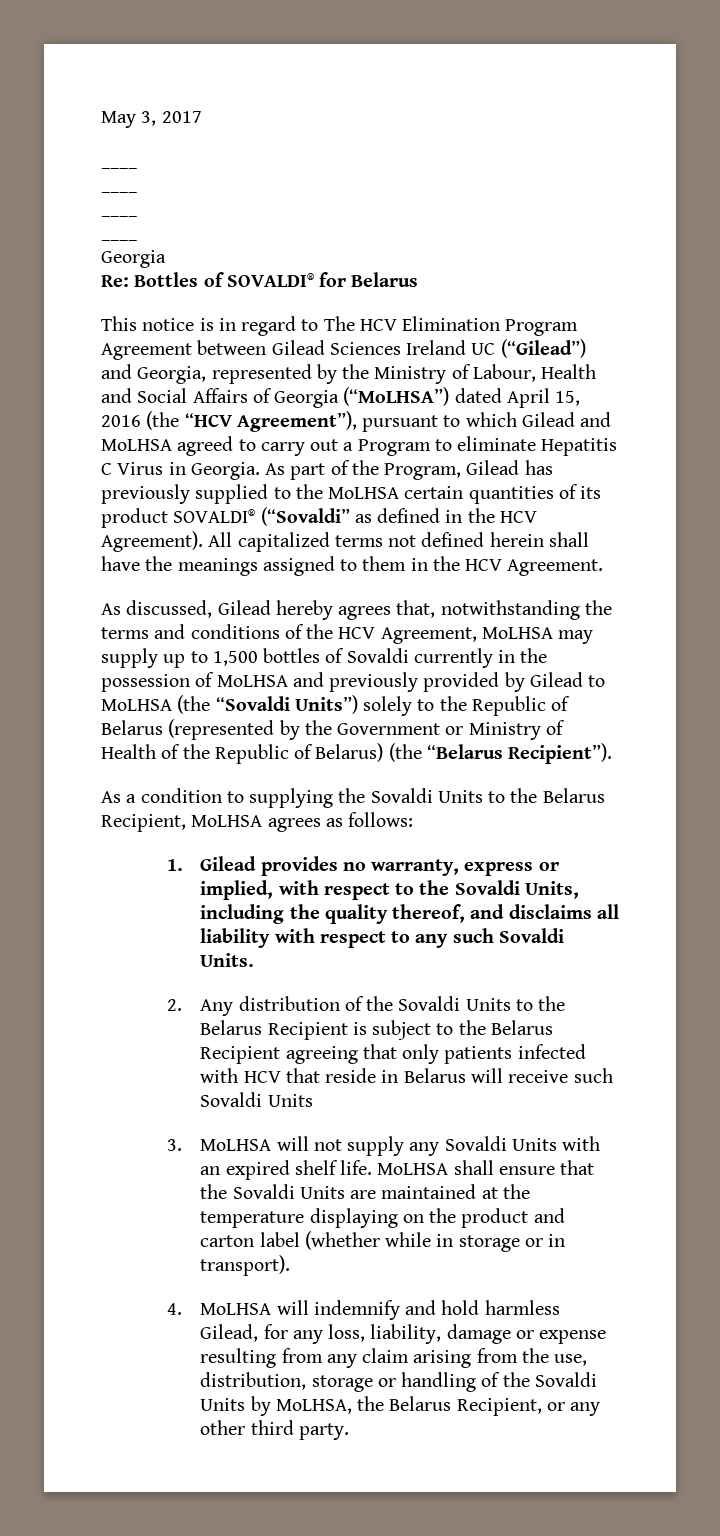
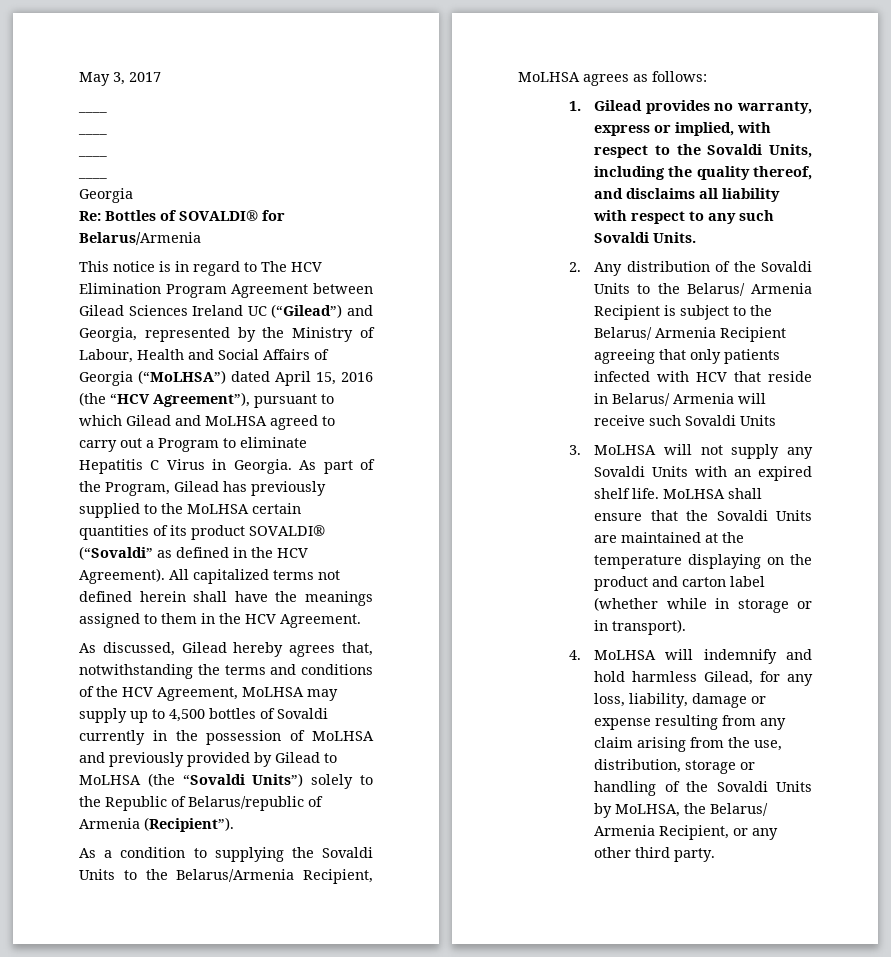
[351,272,419,287] Belarus -> [79,232,201,245] Belarus/Armenia
[212,651,258,666] 1,500 -> [169,709,205,722] 4,500
[101,719,565,740] [101,743,613,764] Belarus (represented by the Government or Ministry of Health of the Republic of Belarus) (the “Belarus Recipient”). -> [188,796,323,811] [79,817,234,832] Belarus/republic of Armenia (Recipient”).
[542,788,605,803] Belarus -> [176,869,295,882] Belarus/Armenia
[200,1020,263,1035] Belarus -> [686,283,812,296] Belarus/ Armenia
[490,1020,553,1035] Belarus -> [594,327,717,340] Belarus/ Armenia
[403,1068,466,1083] Belarus -> [612,393,735,406] Belarus/ Armenia
[389,1396,452,1411] Belarus -> [710,803,769,816] [594,825,656,836] Belarus/ Armenia

